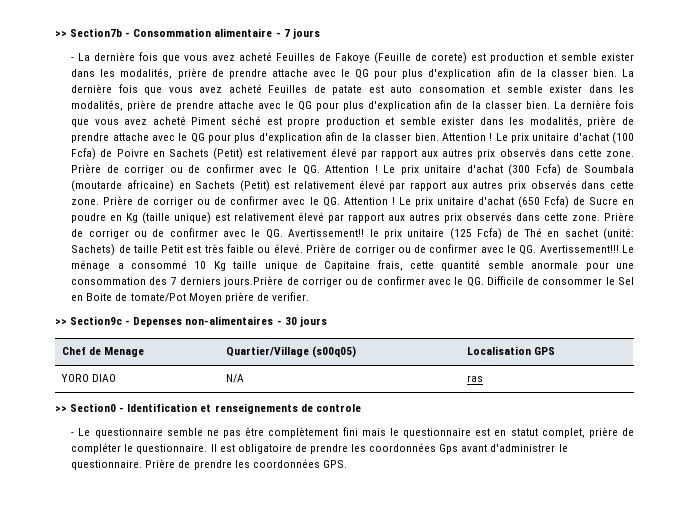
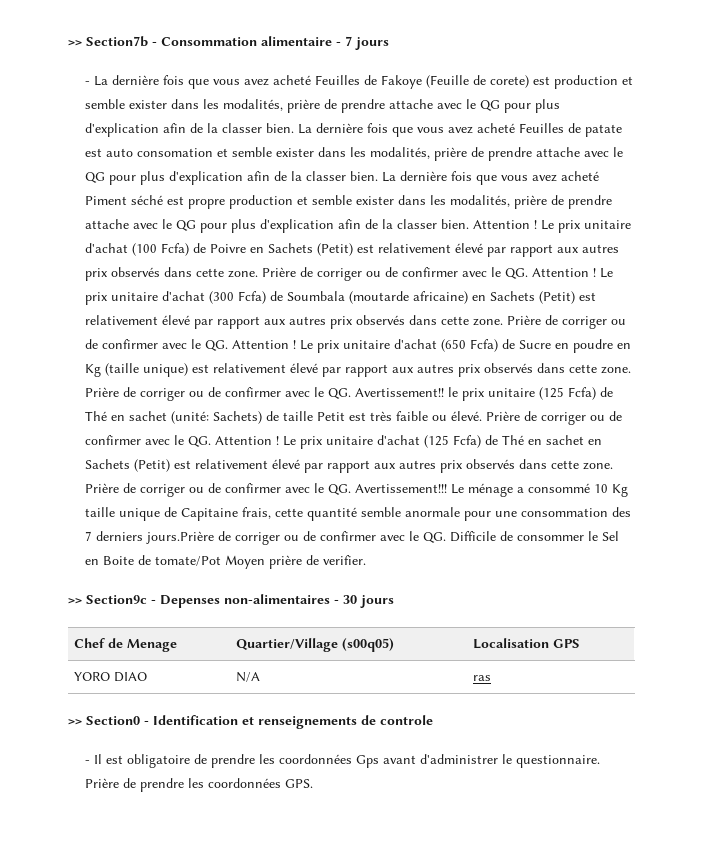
(537, 250) none -> [214,435,602,449] [84,459,613,473] [84,483,351,497] Attention ! Le prix unitaire d'achat (125 Fcfa) de Thé en sachet en Sachets (Petit) est relativement élevé par rapport aux autres prix observés dans cette zone. Prière de corriger ou de confirmer avec le QG.
[78,427,634,438] [71,443,208,454] Le questionnaire semble ne pas être complètement fini mais le questionnaire est en statut complet, prière de compléter le questionnaire. -> (90, 762) none

